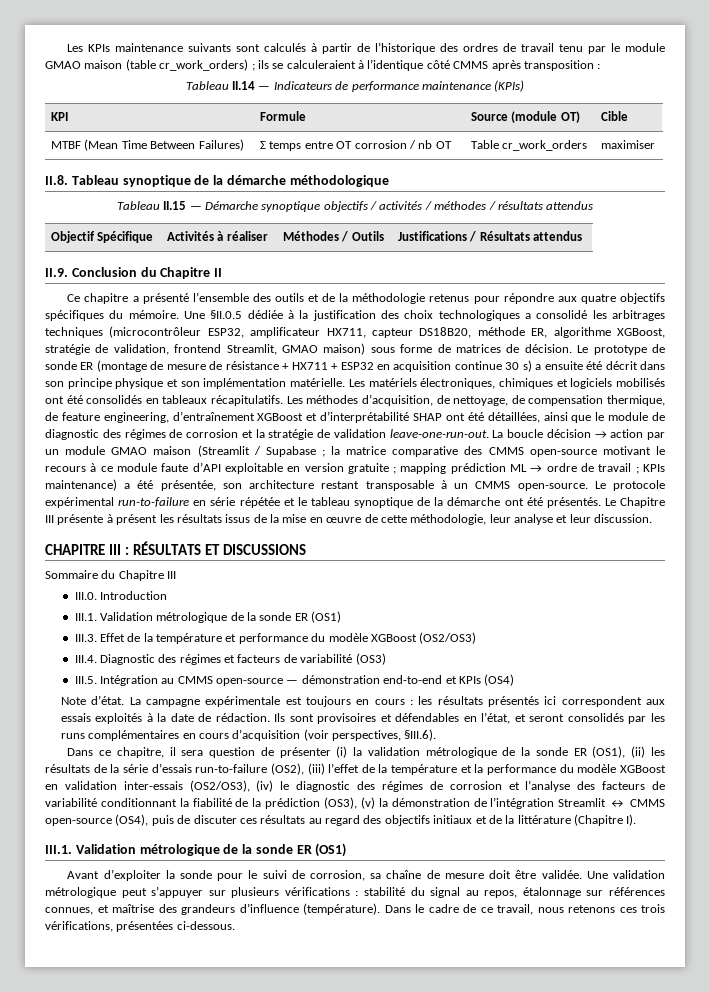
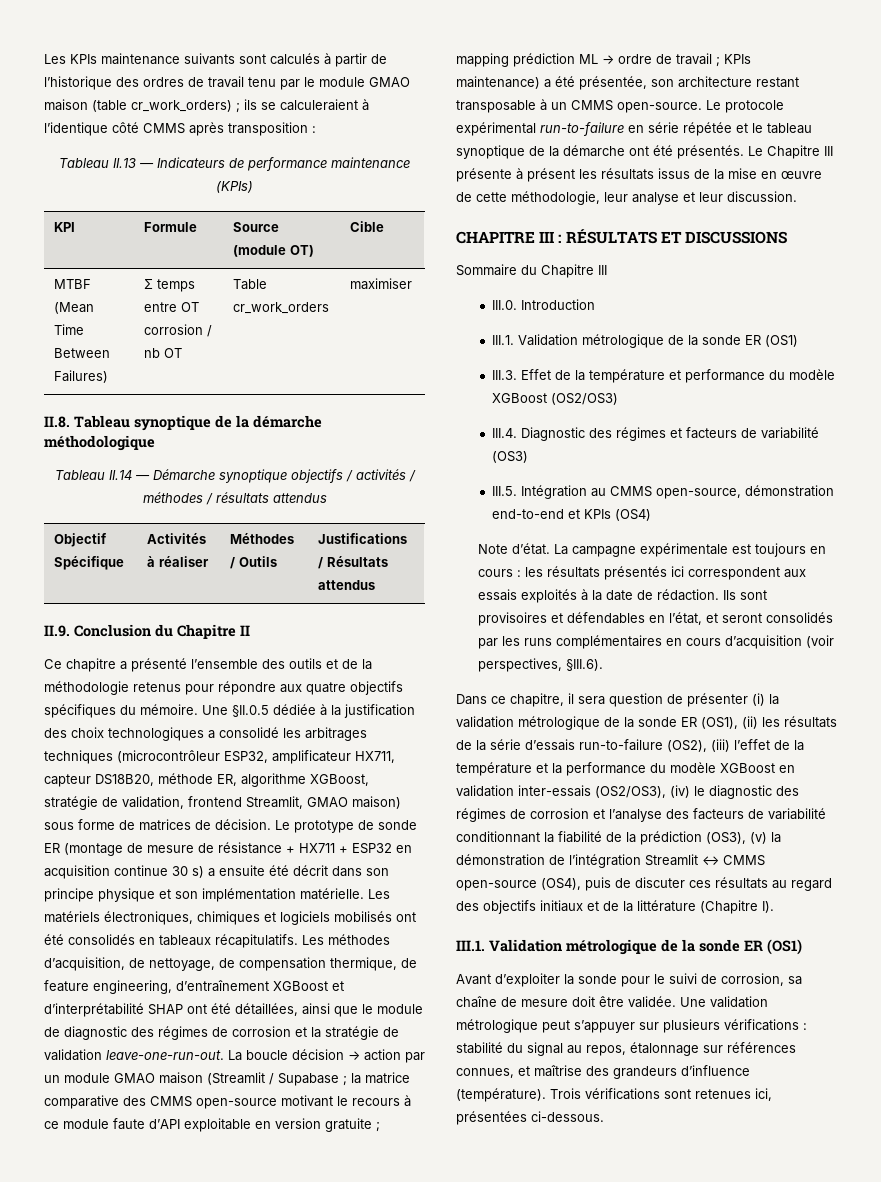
[232,81,256,90] II.14 -> [113,158,136,168] II.13
[163,201,187,210] II.15 -> [108,470,132,480] II.14
[216,678,299,686] open-source — -> [656,488,742,499] open-source,
[384,904,665,915] [45,921,113,932] Dans le cadre de ce travail, nous retenons ces trois vérifications, -> [550,1088,772,1101] Trois vérifications sont retenues ici,

